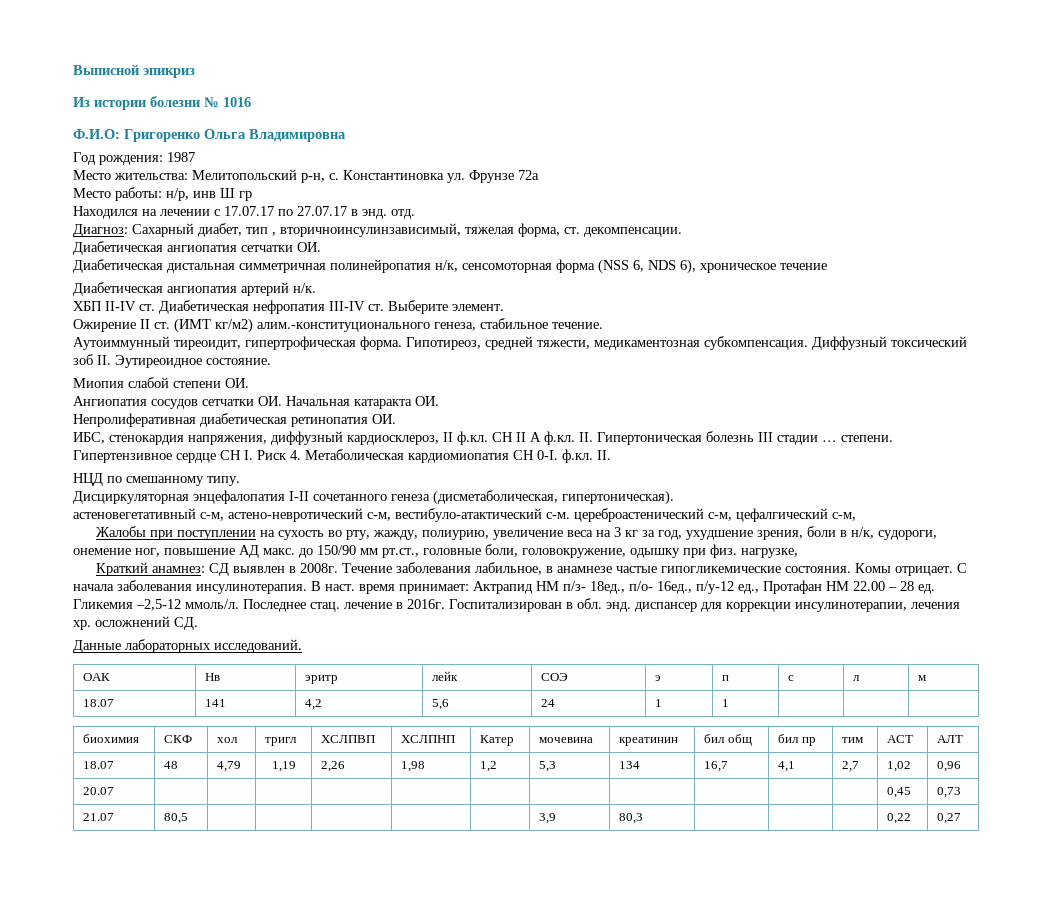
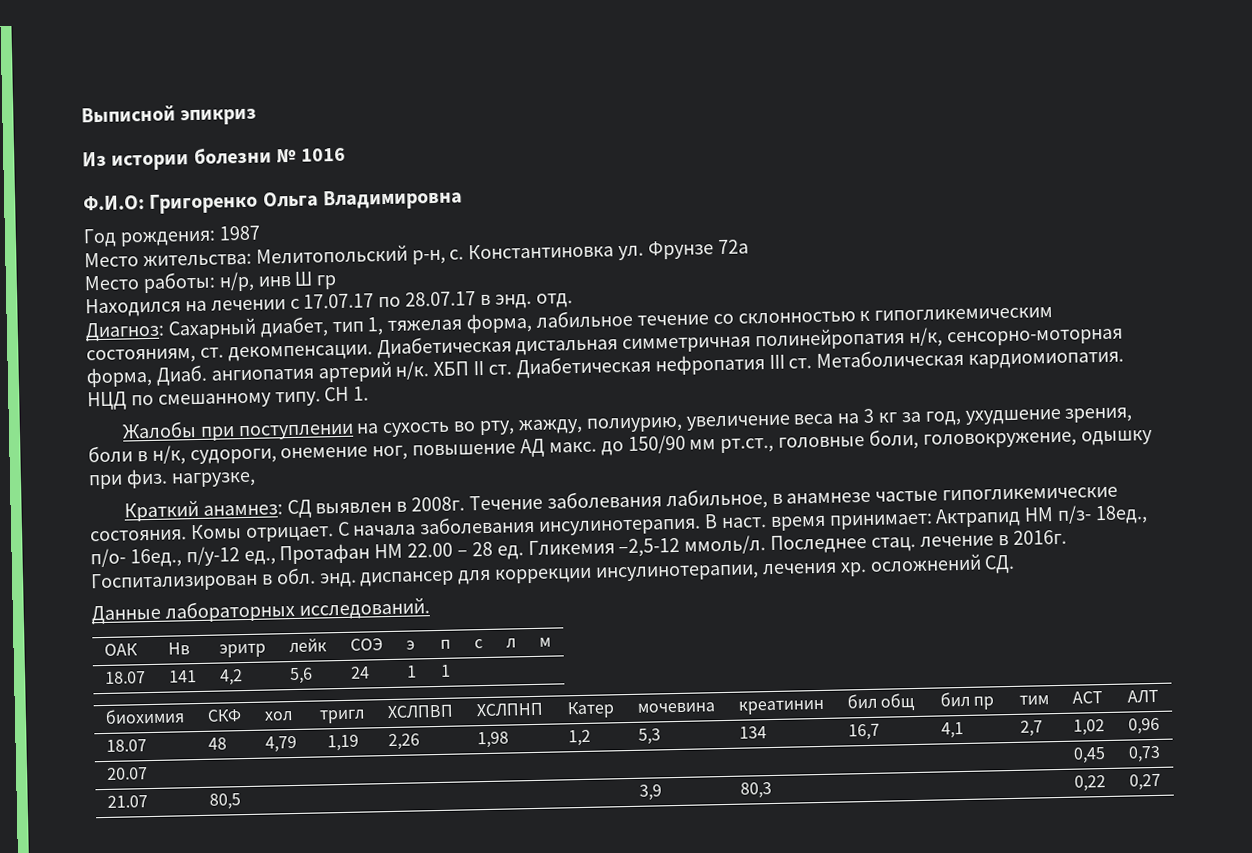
[297,206,347,216] 27.07.17 -> [405,291,477,307] 28.07.17
[272,223,682,237] [73,241,321,255] , вторичноинсулинзависимый, тяжелая форма, ст. декомпенсации. // Диабетическая ангиопатия сетчатки ОИ. // -> [367,307,1054,336] [86,344,373,365] 1, тяжелая форма, лабильное течение со склонностью к гипогликемическим состояниям, ст. декомпенсации.
[462,259,827,274] [73,282,163,296] сенсомоторная форма (NSS 6, NDS 6), хроническое течение // Диабетическая -> [946,328,1123,347] [86,364,208,388] сенсорно-моторная форма, Диаб.
[73,301,136,311] // ХБП II-IV -> [433,360,485,377] ХБП II
[329,300,504,314] [73,318,603,333] [73,336,967,350] [73,354,271,368] [73,377,249,388] [73,396,439,409] [73,413,396,427] [73,431,893,445] [73,449,611,463] [73,473,240,486] [73,490,674,505] [73,508,856,522] III-IV ст. Выберите элемент. // Ожирение II ст. (ИМТ кг/м2) алим.-конституционального генеза, стабильное течение. // Аутоиммунный тиреоидит, гипертрофическая форма. Гипотиреоз, средней тяжести, медикаментозная субкомпенсация. Диффузный токсический зоб II. Эутиреоидное состояние. // Миопия слабой степени ОИ. // Ангиопатия сосудов сетчатки ОИ. Начальная катаракта ОИ. // Непролиферативная диабетическая ретинопатия ОИ. // ИБС, стенокардия напряжения, диффузный кардиосклероз, II ф.кл. СН II А ф.кл. II. Гипертоническая болезнь III стадии … степени. Гипертензивное сердце СН I. Риск 4. Метаболическая кардиомиопатия СН 0-I. ф.кл. II. // НЦД по смешанному типу. // Дисциркуляторная энцефалопатия I-II сочетанного генеза (дисметаболическая, гипертоническая). // астеновегетативный с-м, астено-невротический с-м, вестибуло-атактический с-м. цереброастенический с-м, цефалгический с-м, -> [768,348,1125,369] [87,386,370,411] III ст. Метаболическая кардиомиопатия. НЦД по смешанному типу. СН 1.

